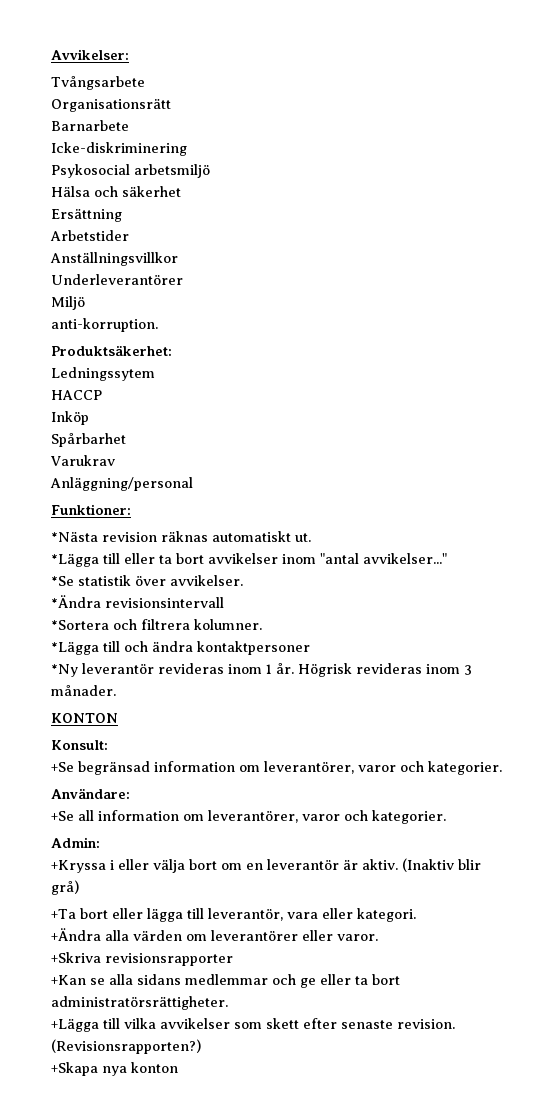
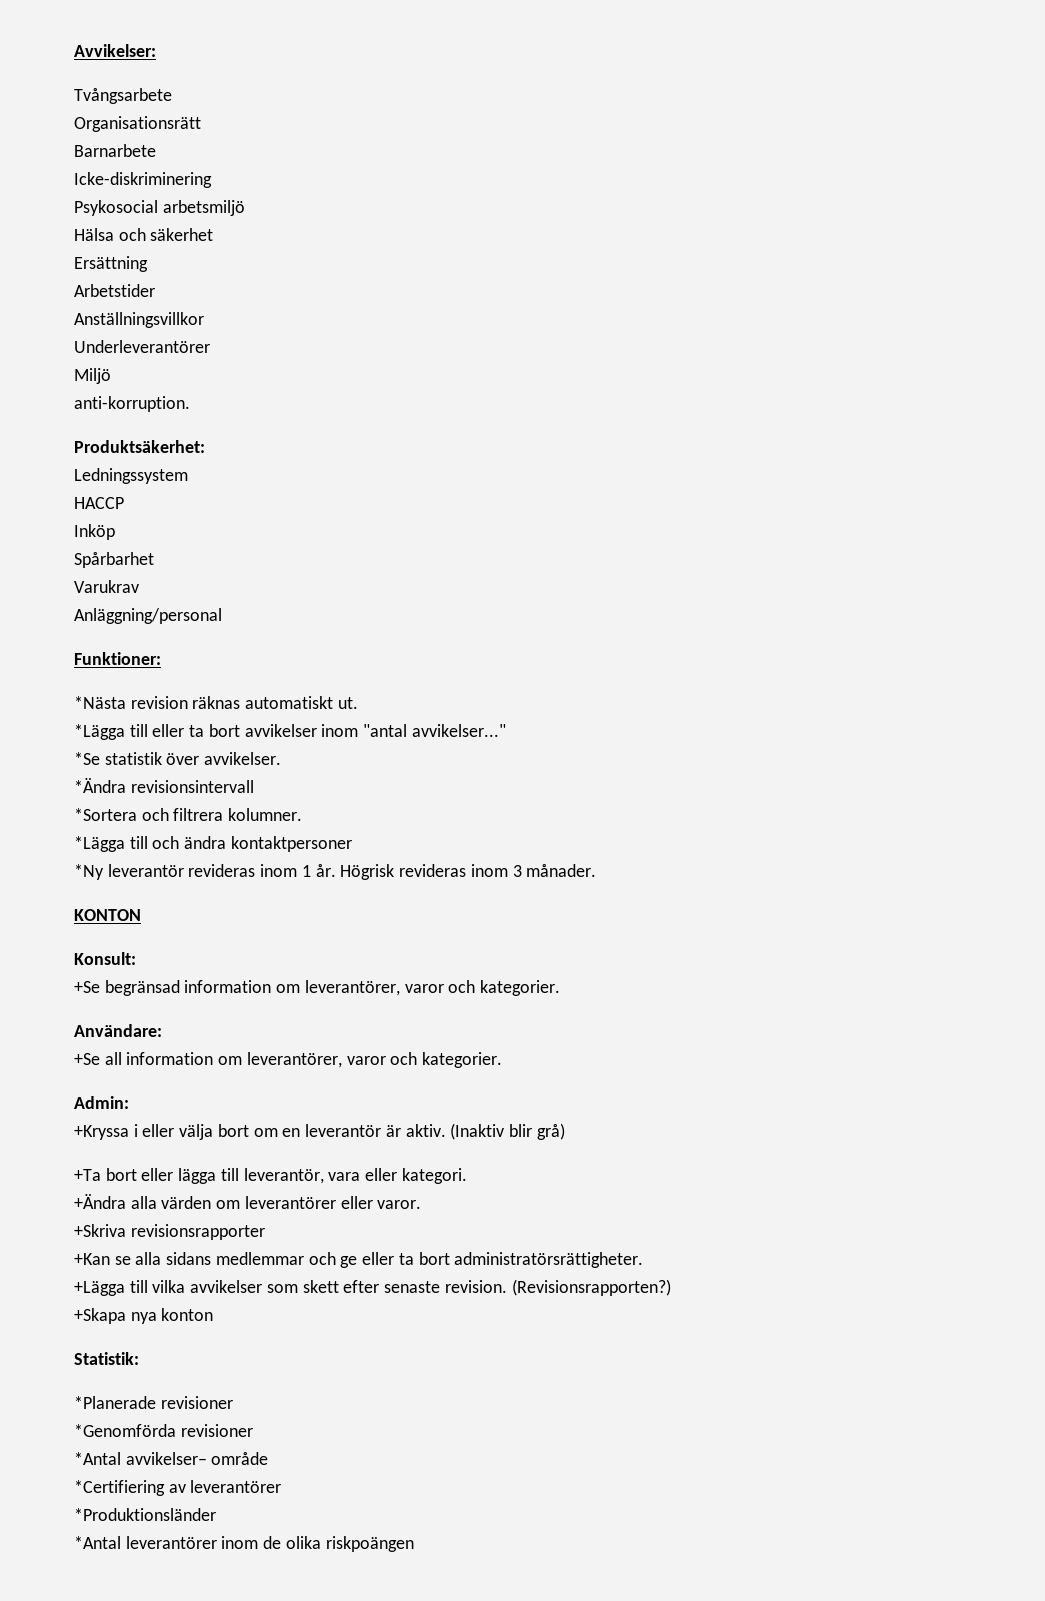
[51,367,155,381] Ledningssytem -> [74,468,188,484] Ledningssystem
(178, 1067) none -> [74,1352,139,1365] [74,1396,233,1409] [74,1424,253,1437] [74,1452,269,1465] [74,1480,282,1496] [74,1508,216,1521] [74,1536,414,1552] // Statistik: // *Planerade revisioner // *Genomförda revisioner // *Antal avvikelser– område // *Certifiering av leverantörer // *Produktionsländer // *Antal leverantörer inom de olika riskpoängen

